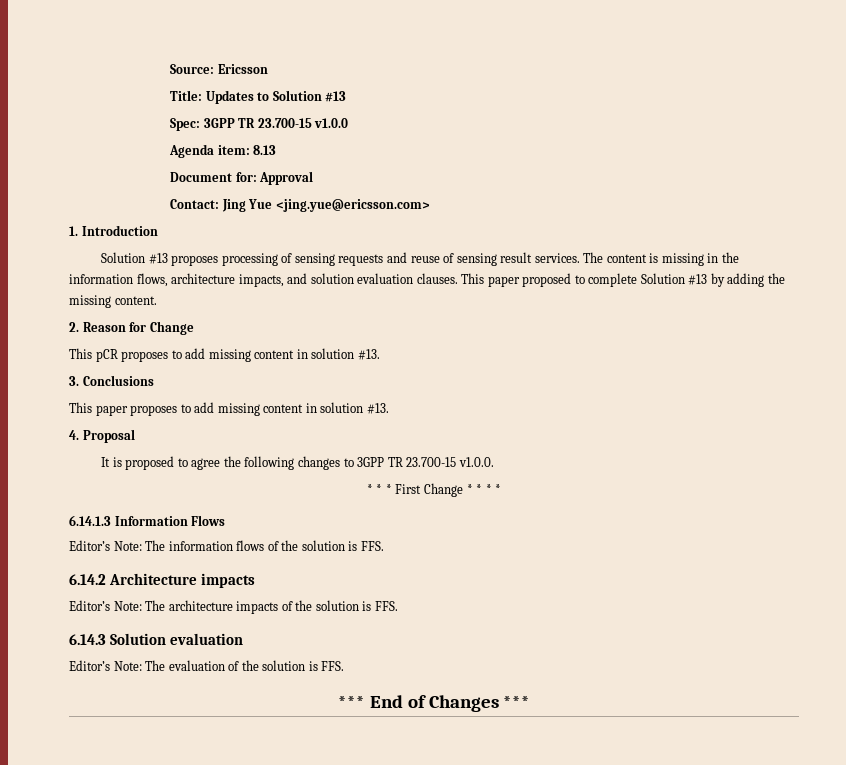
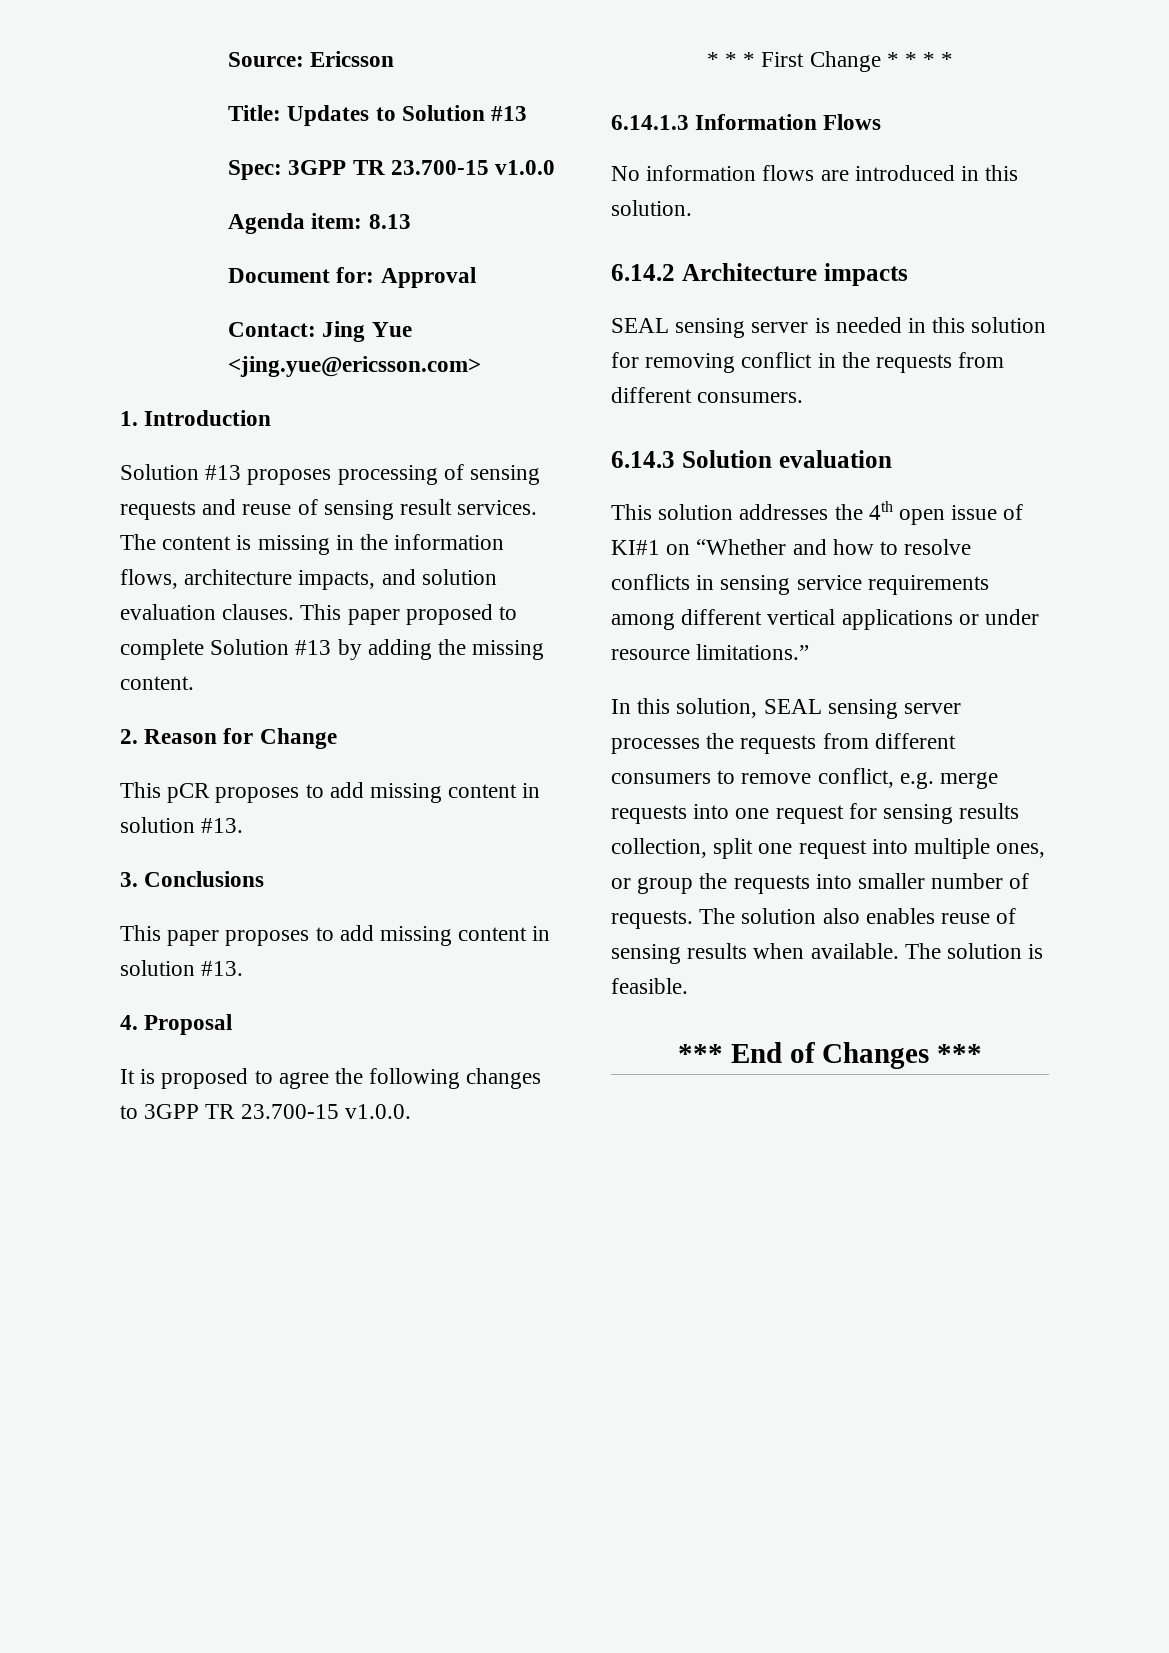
[69,540,384,551] [69,573,255,588] [69,600,398,614] [69,633,243,645] [69,660,345,671] Editor’s Note: The information flows of the solution is FFS. // 6.14.2 Architecture impacts // Editor’s Note: The architecture impacts of the solution is FFS. // 6.14.3 Solution evaluation // Editor’s Note: The evaluation of the solution is FFS. -> [611,165,1019,181] [611,200,692,216] [611,263,908,286] [611,317,1047,338] [611,352,1005,373] [611,387,804,403] [611,450,892,468] [611,501,1024,525] [611,539,972,555] [611,574,989,595] [611,609,1040,630] [611,644,810,660] [611,698,962,719] [611,733,956,754] [611,768,999,789] [611,803,1020,824] [611,838,1046,859] [611,873,1030,894] [611,908,1017,929] [611,943,1044,964] [611,978,688,994] No information flows are introduced in this solution. // 6.14.2 Architecture impacts // SEAL sensing server is needed in this solution for removing conflict in the requests from different consumers. // 6.14.3 Solution evaluation // This solution addresses the 4th open issue of KI#1 on “Whether and how to resolve conflicts in sensing service requirements among different vertical applications or under resource limitations.” // In this solution, SEAL sensing server processes the requests from different consumers to remove conflict, e.g. merge requests into one request for sensing results collection, split one request into multiple ones, or group the requests into smaller number of requests. The solution also enables reuse of sensing results when available. The solution is feasible.

